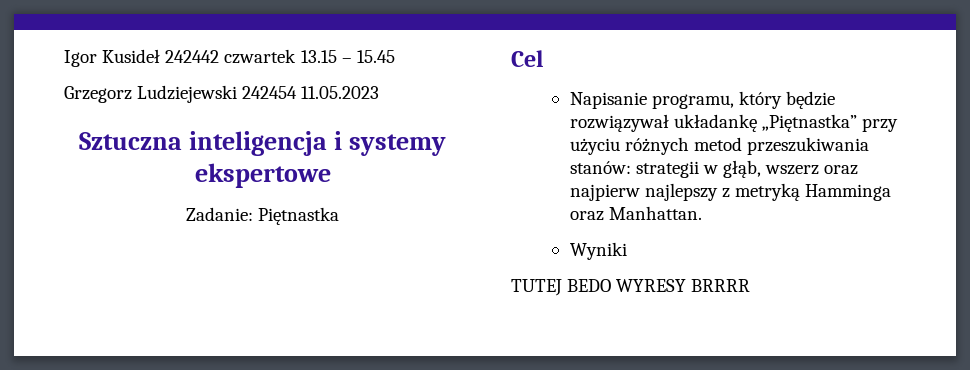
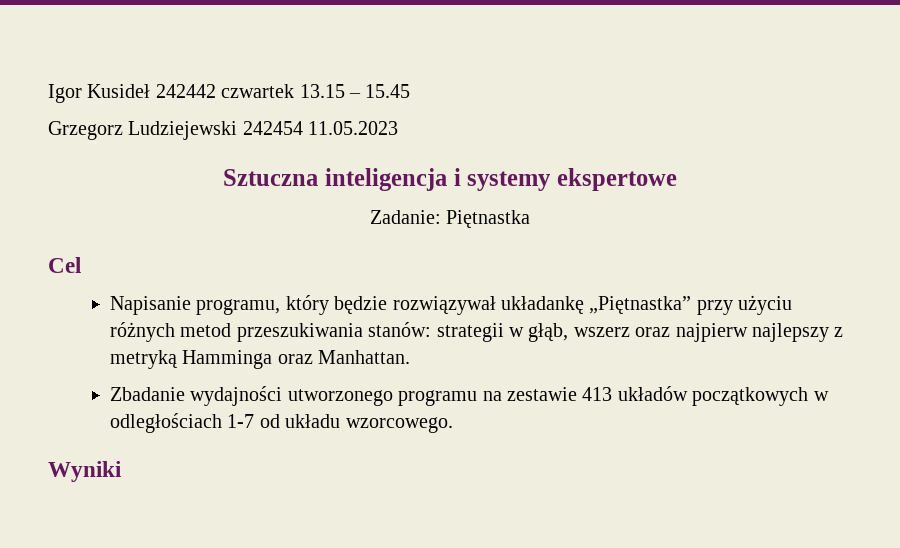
[569,242,627,260] [511,279,751,296] Wyniki // TUTEJ BEDO WYRESY BRRRR -> [109,386,829,406] [109,413,453,433] [48,461,122,482] Zbadanie wydajności utworzonego programu na zestawie 413 układów początkowych w odległościach 1-7 od układu wzorcowego. // Wyniki

